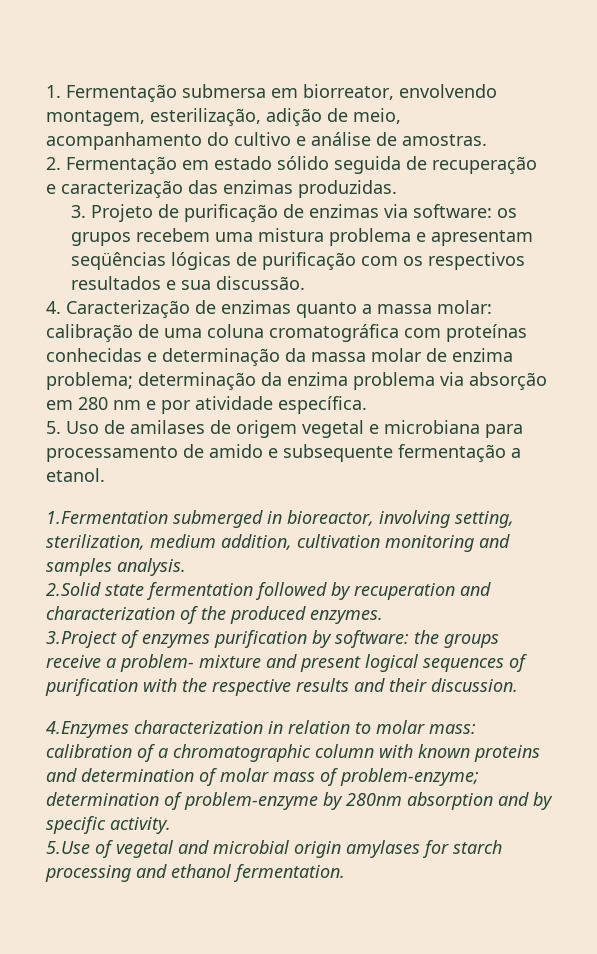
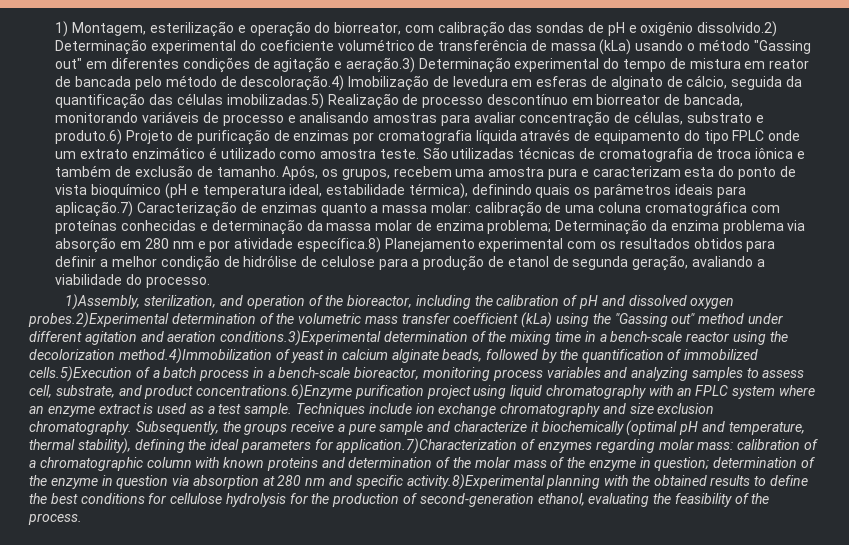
[46,84,497,102] [46,108,401,126] [46,132,487,150] [46,156,537,174] [46,180,397,198] [70,205,86,218] 1. Fermentação submersa em biorreator, envolvendo montagem, esterilização, adição de meio, acompanhamento do cultivo e análise de amostras. // 2. Fermentação em estado sólido seguida de recuperação e caracterização das enzimas produzidas. // 3. -> [55,21,778,37] [55,39,811,55] [55,57,810,73] [55,75,802,91] [55,93,744,109] [55,111,764,127] [55,129,123,145] 1) Montagem, esterilização e operação do biorreator, com calibração das sondas de pH e oxigênio dissolvido.2) Determinação experimental do coeficiente volumétrico de transferência de massa (kLa) usando o método "Gassing out" em diferentes condições de agitação e aeração.3) Determinação experimental do tempo de mistura em reator de bancada pelo método de descoloração.4) Imobilização de levedura em esferas de alginato de cálcio, seguida da quantificação das células imobilizadas.5) Realização de processo descontínuo em biorreator de bancada, monitorando variáveis de processo e analisando amostras para avaliar concentração de células, substrato e produto.6)
[383,204,517,218] [70,228,533,246] [70,252,525,270] [70,276,305,290] [46,301,61,314] via software: os grupos recebem uma mistura problema e apresentam seqüências lógicas de purificação com os respectivos resultados e sua discussão. // 4. -> [353,129,801,144] [55,147,805,162] [55,165,796,180] [55,183,746,199] [55,201,134,217] por cromatografia líquida através de equipamento do tipo FPLC onde um extrato enzimático é utilizado como amostra teste. São utilizadas técnicas de cromatografia de troca iônica e também de exclusão de tamanho. Após, os grupos, recebem uma amostra pura e caracterizam esta do ponto de vista bioquímico (pH e temperatura ideal, estabilidade térmica), definindo quais os parâmetros ideais para aplicação.7)
[138,372,256,390] determinação -> [555,219,648,235] Determinação
[278,396,367,414] [46,420,523,438] [46,444,521,462] [46,468,105,482] [46,510,514,528] [46,534,510,552] [46,558,186,576] [46,582,491,600] [46,606,383,624] [46,630,499,648] [46,654,527,672] [45,678,518,696] [46,720,371,738] específica. // 5. Uso de amilases de origem vegetal e microbiana para processamento de amido e subsequente fermentação a etanol. // 1.Fermentation submerged in bioreactor, involving setting, sterilization, medium addition, cultivation monitoring and samples analysis. // 2.Solid state fermentation followed by recuperation and characterization of the produced enzymes. // 3.Project of enzymes purification by software: the groups receive a problem- mixture and present logical sequences of purification with the respective results and their discussion. // 4.Enzymes characterization in relation to -> [296,237,776,253] [55,255,765,271] [55,274,210,288] [65,294,735,310] [28,312,783,328] [29,330,788,346] [29,348,759,364] [29,366,805,382] [29,384,815,400] [29,403,715,417] [29,420,805,436] [29,438,655,454] específica.8) Planejamento experimental com os resultados obtidos para definir a melhor condição de hidrólise de celulose para a produção de etanol de segunda geração, avaliando a viabilidade do processo. // 1)Assembly, sterilization, and operation of the bioreactor, including the calibration of pH and dissolved oxygen probes.2)Experimental determination of the volumetric mass transfer coefficient (kLa) using the "Gassing out" method under different agitation and aeration conditions.3)Experimental determination of the mixing time in a bench-scale reactor using the decolorization method.4)Immobilization of yeast in calcium alginate beads, followed by the quantification of immobilized cells.5)Execution of a batch process in a bench-scale bioreactor, monitoring process variables and analyzing samples to assess cell, substrate, and product concentrations.6)Enzyme purification project using liquid chromatography with an FPLC system where an enzyme extract is used as a test sample. Techniques include ion exchange chromatography and size exclusion chromatography. Subsequently, the groups receive a pure sample and characterize it biochemically (optimal pH and temperature, thermal stability), defining the ideal parameters for application.7)Characterization of enzymes regarding
(217, 777) none -> [453,457,472,468] the
[340,768,479,786] [46,792,553,810] [46,816,171,834] [46,840,502,858] [45,864,345,882] problem-enzyme; determination of problem-enzyme by 280nm absorption and by specific activity. // 5.Use of vegetal and microbial origin amylases for starch processing and ethanol fermentation. -> [567,457,816,471] [29,474,809,490] [29,493,770,507] [28,513,82,525] the enzyme in question; determination of the enzyme in question via absorption at 280 nm and specific activity.8)Experimental planning with the obtained results to define the best conditions for cellulose hydrolysis for the production of second-generation ethanol, evaluating the feasibility of the process.

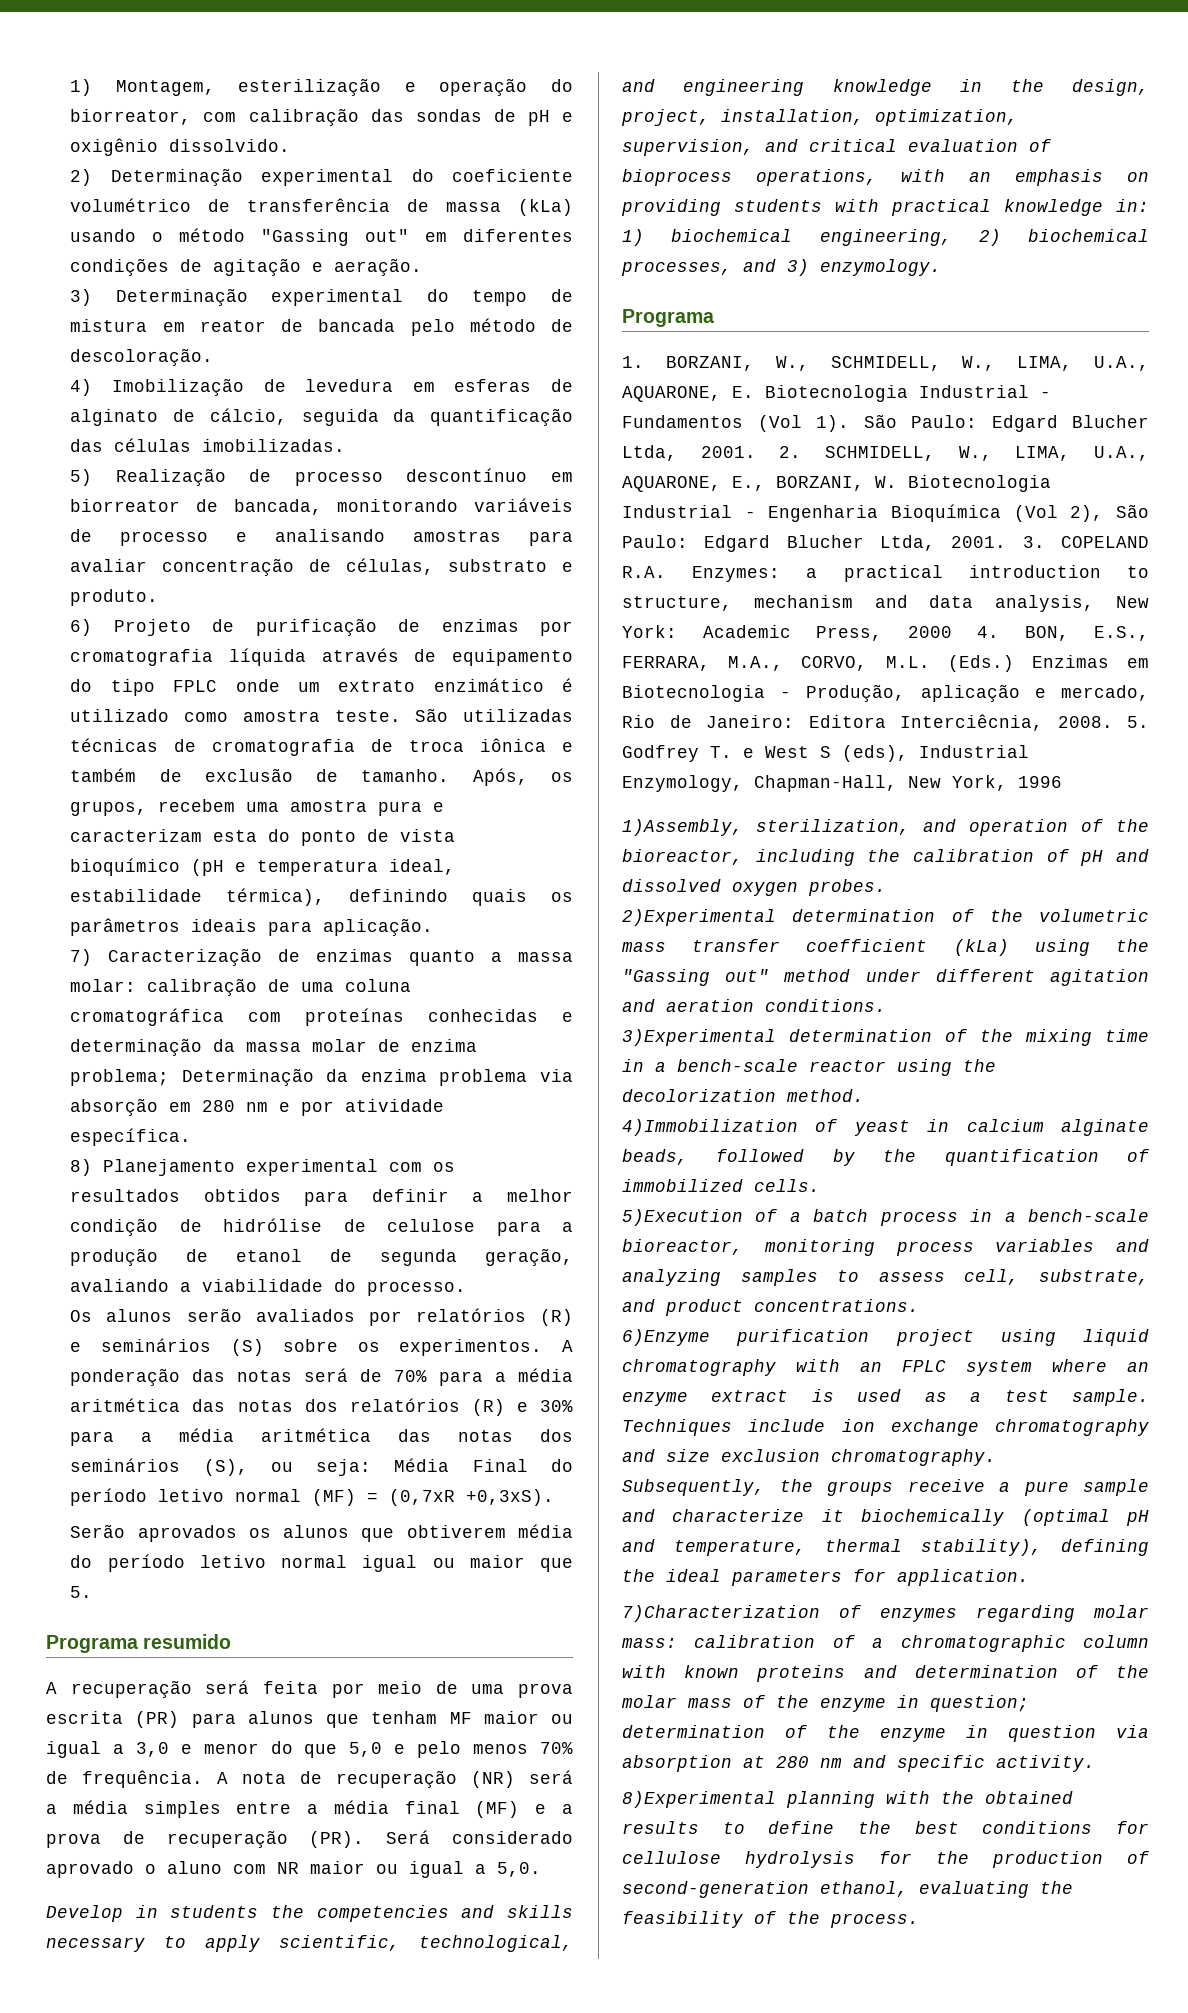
[697,21,778,37] dissolvido.2) -> [169,139,291,152] [70,169,93,186] dissolvido. // 2)
[345,57,415,73] aeração.3) -> [334,258,423,276] [70,289,93,306] aeração. // 3)
[240,75,345,91] descoloração.4) -> [70,348,214,366] [70,379,93,396] descoloração. // 4)
[226,93,324,109] imobilizadas.5) -> [202,439,346,452] [70,469,93,486] imobilizadas. // 5)
[55,129,123,145] produto.6) -> [70,589,159,606] [70,619,93,636] produto. // 6)
[55,201,134,217] aplicação.7) -> [323,918,434,936] [70,949,93,966] aplicação. // 7)
[296,237,381,253] específica.8) -> [70,1128,192,1146] [70,1159,93,1176] específica. // 8)
(210, 282) none -> [70,1308,573,1326] [70,1338,573,1356] [70,1368,573,1386] [70,1398,573,1416] [70,1428,573,1446] [70,1458,573,1476] [70,1488,555,1506] [70,1524,573,1542] [70,1554,574,1572] [70,1586,93,1598] [46,1634,232,1653] [46,1680,573,1698] [46,1711,573,1728] [46,1741,574,1758] [46,1770,573,1788] [46,1800,573,1818] [46,1830,573,1848] [46,1861,541,1878] [46,1905,573,1922] [46,1935,573,1952] [622,79,1149,96] [621,109,1018,126] [622,139,1051,156] [622,169,1149,186] [621,199,1149,216] [622,229,1149,246] [621,259,941,276] [622,309,714,327] [622,356,1149,371] [622,385,1051,402] [622,414,1149,432] [622,445,1149,461] [622,475,1051,492] [622,504,1149,522] [622,535,1149,552] [622,565,1149,582] [622,595,1149,612] [622,625,1149,641] [622,655,1149,672] [622,684,1149,702] [622,714,1149,731] [622,745,1029,762] [622,775,1062,792] // Os alunos serão avaliados por relatórios (R) e seminários (S) sobre os experimentos. A ponderação das notas será de 70% para a média aritmética das notas dos relatórios (R) e 30% para a média aritmética das notas dos seminários (S), ou seja: Média Final do período letivo normal (MF) = (0,7xR +0,3xS). // Serão aprovados os alunos que obtiverem média do período letivo normal igual ou maior que 5. // Programa resumido // A recuperação será feita por meio de uma prova escrita (PR) para alunos que tenham MF maior ou igual a 3,0 e menor do que 5,0 e pelo menos 70% de frequência. A nota de recuperação (NR) será a média simples entre a média final (MF) e a prova de recuperação (PR). Será considerado aprovado o aluno com NR maior ou igual a 5,0. // Develop in students the competencies and skills necessary to apply scientific, technological, and engineering knowledge in the design, project, installation, optimization, supervision, and critical evaluation of bioprocess operations, with an emphasis on providing students with practical knowledge in: 1) biochemical engineering, 2) biochemical processes, and 3) enzymology. // Programa // 1. BORZANI, W., SCHMIDELL, W., LIMA, U.A., AQUARONE, E. Biotecnologia Industrial - Fundamentos (Vol 1). São Paulo: Edgard Blucher Ltda, 2001. 2. SCHMIDELL, W., LIMA, U.A., AQUARONE, E., BORZANI, W. Biotecnologia Industrial - Engenharia Bioquímica (Vol 2), São Paulo: Edgard Blucher Ltda, 2001. 3. COPELAND R.A. Enzymes: a practical introduction to structure, mechanism and data analysis, New York: Academic Press, 2000 4. BON, E.S., FERRARA, M.A., CORVO, M.L. (Eds.) Enzimas em Biotecnologia - Produção, aplicação e mercado, Rio de Janeiro: Editora Interciêcnia, 2008. 5. Godfrey T. e West S (eds), Industrial Enzymology, Chapman-Hall, New York, 1996
[28,312,169,328] probes.2)Experimental -> [808,879,886,896] [622,909,776,926] probes. // 2)Experimental
[220,330,382,346] conditions.3)Experimental -> [765,999,886,1012] [622,1029,776,1046] conditions. // 3)Experimental
[118,348,272,364] method.4)Immobilization -> [787,1089,864,1102] [622,1119,798,1136] method. // 4)Immobilization
[29,366,132,382] cells.5)Execution -> [754,1179,820,1192] [622,1209,743,1226] cells. // 5)Execution
[196,384,353,400] concentrations.6)Enzyme -> [754,1299,919,1312] [622,1329,710,1346] concentrations. // 6)Enzyme
[336,438,518,454] application.7)Characterization -> [897,1569,1029,1586] [622,1605,820,1622] application. // 7)Characterization
[406,474,545,490] activity.8)Experimental -> [996,1755,1095,1772] [622,1791,776,1808] activity. // 8)Experimental

